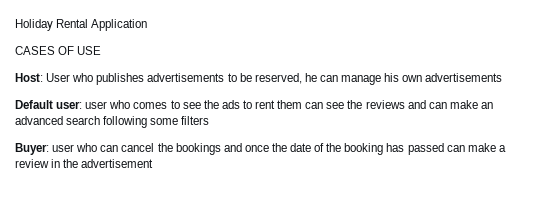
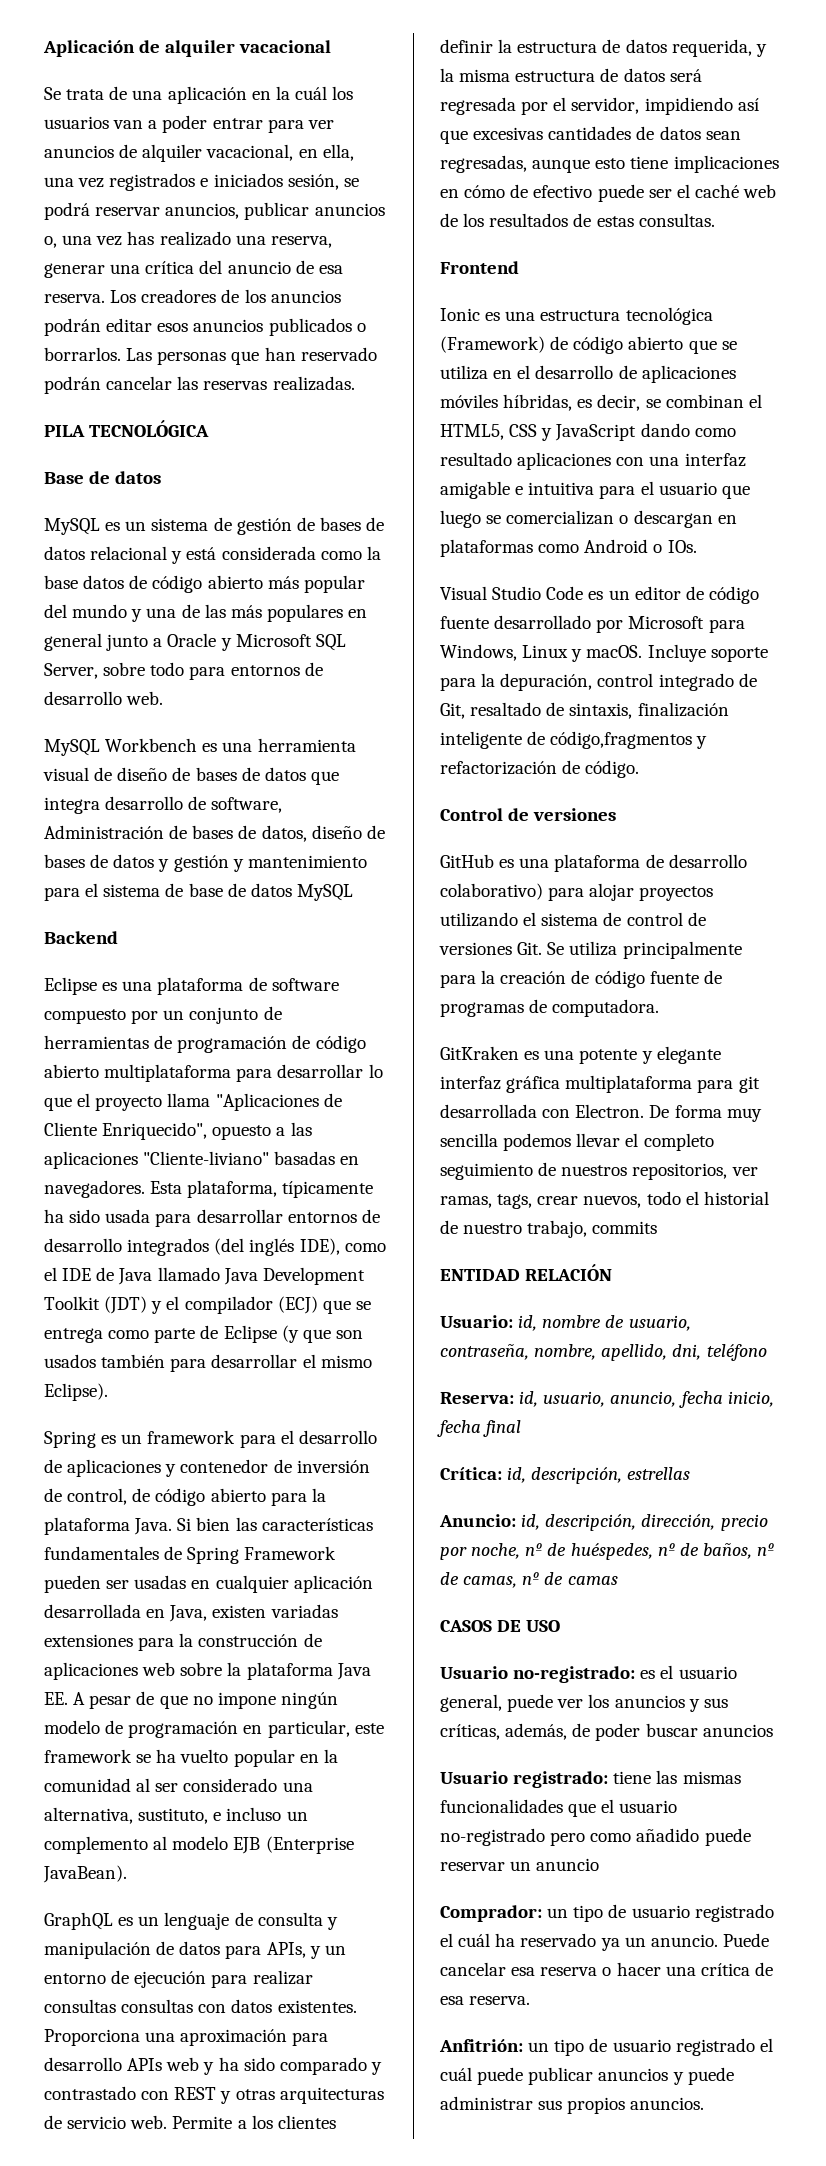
[15,19,148,31] [15,46,102,55] [15,73,503,85] [15,100,493,109] [15,116,210,128] [15,143,506,155] [15,159,154,168] Holiday Rental Application // CASES OF USE // Host: User who publishes advertisements to be reserved, he can manage his own advertisements // Default user: user who comes to see the ads to rent them can see the reviews and can make an advanced search following some filters // Buyer: user who can cancel the bookings and once the date of the booking has passed can make a review in the advertisement -> [43,40,332,57] [44,86,354,104] [44,115,334,133] [44,144,354,162] [44,173,359,191] [44,202,385,220] [44,231,332,248] [44,260,343,278] [44,289,341,303] [44,318,366,336] [44,347,377,365] [44,376,355,394] [44,420,210,437] [44,471,162,484] [44,517,385,535] [44,546,381,564] [44,575,365,593] [44,604,368,622] [44,633,346,651] [44,662,323,680] [44,691,164,705] [44,738,356,756] [43,767,339,785] [44,796,283,814] [44,825,385,842] [44,854,367,872] [44,883,353,901] [44,931,118,944] [44,977,339,995] [44,1006,282,1024] [44,1035,366,1053] [44,1064,383,1082] [44,1093,342,1111] [44,1122,312,1140] [44,1151,360,1169] [44,1180,374,1198] [44,1209,380,1227] [44,1238,386,1256] [44,1267,365,1285] [44,1296,371,1314] [44,1325,363,1343] [44,1354,372,1372] [44,1383,108,1401] [44,1430,377,1448] [44,1459,370,1477] [44,1488,326,1506] [44,1517,373,1535] [44,1546,337,1564] [44,1575,373,1593] [44,1604,338,1622] [44,1633,322,1651] [44,1662,371,1680] [44,1691,338,1709] [44,1720,384,1738] [44,1749,338,1767] [44,1778,313,1792] [44,1807,308,1824] [44,1836,354,1854] [43,1865,127,1883] [44,1912,338,1930] [44,1941,346,1959] [44,1970,313,1988] [44,1999,357,2013] [44,2029,329,2046] [44,2057,382,2075] [44,2086,384,2104] [44,2115,336,2129] [440,39,767,57] [440,68,702,82] [440,97,759,115] [440,126,741,144] [440,155,779,173] [440,184,777,202] [440,213,715,227] [440,261,519,274] [440,307,713,325] [440,336,737,354] [440,365,736,383] [440,394,762,411] [440,423,736,441] [440,452,746,470] [440,481,750,499] [440,510,737,528] [440,539,697,557] [440,586,759,604] [440,615,745,633] [440,644,768,662] [440,673,757,691] [440,702,729,719] [440,731,708,749] [440,760,640,778] [440,808,617,821] [440,854,747,872] [440,883,714,901] [440,912,706,927] [439,941,742,959] [440,970,722,988] [440,999,660,1017] [440,1046,721,1064] [440,1075,760,1093] [440,1104,762,1122] [440,1133,714,1151] [440,1162,758,1180] [440,1191,769,1209] [440,1220,658,1238] [440,1264,613,1281] [440,1315,691,1331] [440,1343,767,1361] [440,1391,774,1408] [437,1420,522,1437] [440,1467,691,1484] [439,1514,768,1531] [440,1542,775,1560] [440,1572,618,1588] [440,1620,561,1632] [440,1665,737,1683] [440,1694,728,1712] [440,1723,773,1741] [440,1770,741,1788] [440,1799,678,1817] [440,1828,751,1846] [440,1858,600,1871] [440,1904,774,1922] [440,1933,769,1951] [440,1962,773,1976] [440,1996,531,2005] [439,2038,773,2056] [440,2067,734,2085] [440,2096,705,2114] Aplicación de alquiler vacacional // Se trata de una aplicación en la cuál los usuarios van a poder entrar para ver anuncios de alquiler vacacional, en ella, una vez registrados e iniciados sesión, se podrá reservar anuncios, publicar anuncios o, una vez has realizado una reserva, generar una crítica del anuncio de esa reserva. Los creadores de los anuncios podrán editar esos anuncios publicados o borrarlos. Las personas que han reservado podrán cancelar las reservas realizadas. // PILA TECNOLÓGICA // Base de datos // MySQL es un sistema de gestión de bases de datos relacional y está considerada como la base datos de código abierto más popular del mundo y una de las más populares en general junto a Oracle y Microsoft SQL Server, sobre todo para entornos de desarrollo web. // MySQL Workbench es una herramienta visual de diseño de bases de datos que integra desarrollo de software, Administración de bases de datos, diseño de bases de datos y gestión y mantenimiento para el sistema de base de datos MySQL // Backend // Eclipse es una plataforma de software compuesto por un conjunto de herramientas de programación de código abierto multiplataforma para desarrollar lo que el proyecto llama "Aplicaciones de Cliente Enriquecido", opuesto a las aplicaciones "Cliente-liviano" basadas en navegadores. Esta plataforma, típicamente ha sido usada para desarrollar entornos de desarrollo integrados (del inglés IDE), como el IDE de Java llamado Java Development Toolkit (JDT) y el compilador (ECJ) que se entrega como parte de Eclipse (y que son usados también para desarrollar el mismo Eclipse). // Spring es un framework para el desarrollo de aplicaciones y contenedor de inversión de control, de código abierto para la plataforma Java. Si bien las características fundamentales de Spring Framework pueden ser usadas en cualquier aplicación desarrollada en Java, existen variadas extensiones para la construcción de aplicaciones web sobre la plataforma Java EE. A pesar de que no impone ningún modelo de programación en particular, este framework se ha vuelto popular en la comunidad al ser considerado una alternativa, sustituto, e incluso un complemento al modelo EJB (Enterprise JavaBean). // GraphQL es un lenguaje de consulta y manipulación de datos para APIs, y un entorno de ejecución para realizar consultas consultas con datos existentes. Proporciona una aproximación para desarrollo APIs web y ha sido comparado y contrastado con REST y otras arquitecturas de servicio web. Permite a los clientes definir la estructura de datos requerida, y la misma estructura de datos será regresada por el servidor, impidiendo así que excesivas cantidades de datos sean regresadas, aunque esto tiene implicaciones en cómo de efectivo puede ser el caché web de los resultados de estas consultas. // Frontend // Ionic es una estructura tecnológica (Framework) de código abierto que se utiliza en el desarrollo de aplicaciones móviles híbridas, es decir, se combinan el HTML5, CSS y JavaScript dando como resultado aplicaciones con una interfaz amigable e intuitiva para el usuario que luego se comercializan o descargan en plataformas como Android o IOs. // Visual Studio Code es un editor de código fuente desarrollado por Microsoft para Windows, Linux y macOS. Incluye soporte para la depuración, control integrado de Git, resaltado de sintaxis, finalización inteligente de código,fragmentos y refactorización de código. // Control de versiones // GitHub es una plataforma de desarrollo colaborativo) para alojar proyectos utilizando el sistema de control de versiones Git. Se utiliza principalmente para la creación de código fuente de programas de computadora. // GitKraken es una potente y elegante interfaz gráfica multiplataforma para git desarrollada con Electron. De forma muy sencilla podemos llevar el completo seguimiento de nuestros repositorios, ver ramas, tags, crear nuevos, todo el historial de nuestro trabajo, commits // ENTIDAD RELACIÓN // Usuario: id, nombre de usuario, contraseña, nombre, apellido, dni, teléfono // Reserva: id, usuario, anuncio, fecha inicio, fecha final // Crítica: id, descripción, estrellas // Anuncio: id, descripción, dirección, precio por noche, nº de huéspedes, nº de baños, nº de camas, nº de camas // CASOS DE USO // Usuario no-registrado: es el usuario general, puede ver los anuncios y sus críticas, además, de poder buscar anuncios // Usuario registrado: tiene las mismas funcionalidades que el usuario no-registrado pero como añadido puede reservar un anuncio // Comprador: un tipo de usuario registrado el cuál ha reservado ya un anuncio. Puede cancelar esa reserva o hacer una crítica de esa reserva. // Anfitrión: un tipo de usuario registrado el cuál puede publicar anuncios y puede administrar sus propios anuncios.

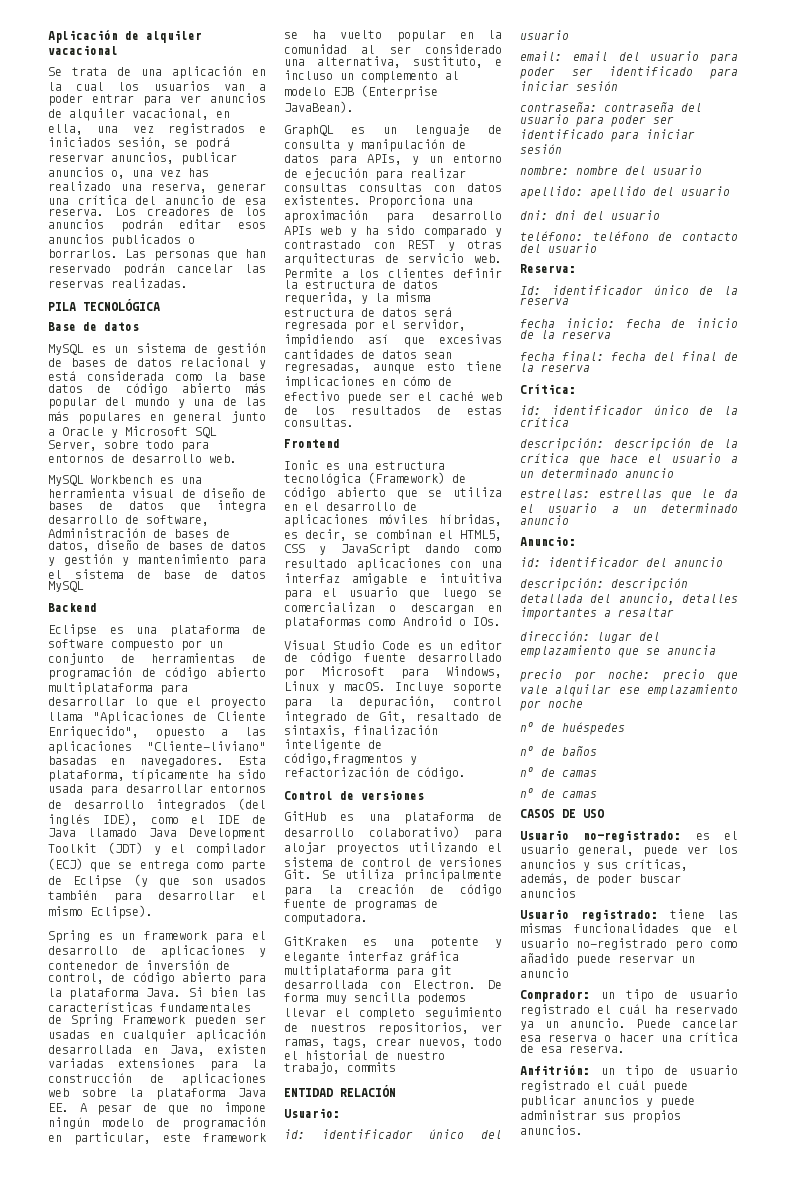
[294,86,327,100] cuál -> [76,82,105,91] cual
[518,1315,691,1331] [440,1343,767,1361] [440,1391,774,1408] [437,1420,522,1437] [440,1467,691,1484] [439,1514,768,1531] [440,1542,775,1560] [440,1572,518,1588] id, nombre de usuario, contraseña, nombre, apellido, dni, teléfono // Reserva: id, usuario, anuncio, fecha inicio, fecha final // Crítica: id, descripción, estrellas // Anuncio: id, descripción, dirección, precio por noche, nº de huéspedes, nº de baños, nº de camas, -> [284,1129,502,1139] [520,30,569,40] [520,51,738,64] [520,66,738,79] [520,81,618,91] [520,102,702,112] [520,114,674,127] [520,129,695,142] [520,144,562,154] [520,165,702,175] [520,186,730,199] [520,210,660,220] [520,231,738,241] [520,243,597,253] [520,264,576,273] [520,285,738,295] [520,297,569,305] [520,318,738,328] [520,330,611,339] [520,351,738,361] [520,363,590,372] [520,384,576,394] [520,405,738,415] [520,417,569,427] [520,438,738,451] [520,453,738,466] [520,468,674,478] [520,489,738,501] [520,503,738,513] [520,515,569,525] [520,536,576,546] [520,557,723,567] [520,578,688,591] [520,593,738,605] [520,607,674,620] [520,631,660,643] [520,645,716,658] [520,669,738,682] [520,684,738,697] [520,699,583,711] [520,722,625,735] [520,746,597,756] [520,767,597,777] // id: identificador único del usuario // email: email del usuario para poder ser identificado para iniciar sesión // contraseña: contraseña del usuario para poder ser identificado para iniciar sesión // nombre: nombre del usuario // apellido: apellido del usuario // dni: dni del usuario // teléfono: teléfono de contacto del usuario // Reserva: // Id: identificador único de la reserva // fecha inicio: fecha de inicio de la reserva // fecha final: fecha del final de la reserva // Crítica: // id: identificador único de la crítica // descripción: descripción de la crítica que hace el usuario a un determinado anuncio // estrellas: estrellas que le da el usuario a un determinado anuncio // Anuncio: // id: identificador del anuncio // descripción: descripción detallada del anuncio, detalles importantes a resaltar // dirección: lugar del emplazamiento que se anuncia // precio por noche: precio que vale alquilar ese emplazamiento por noche // nº de huéspedes // nº de baños // nº de camas //

